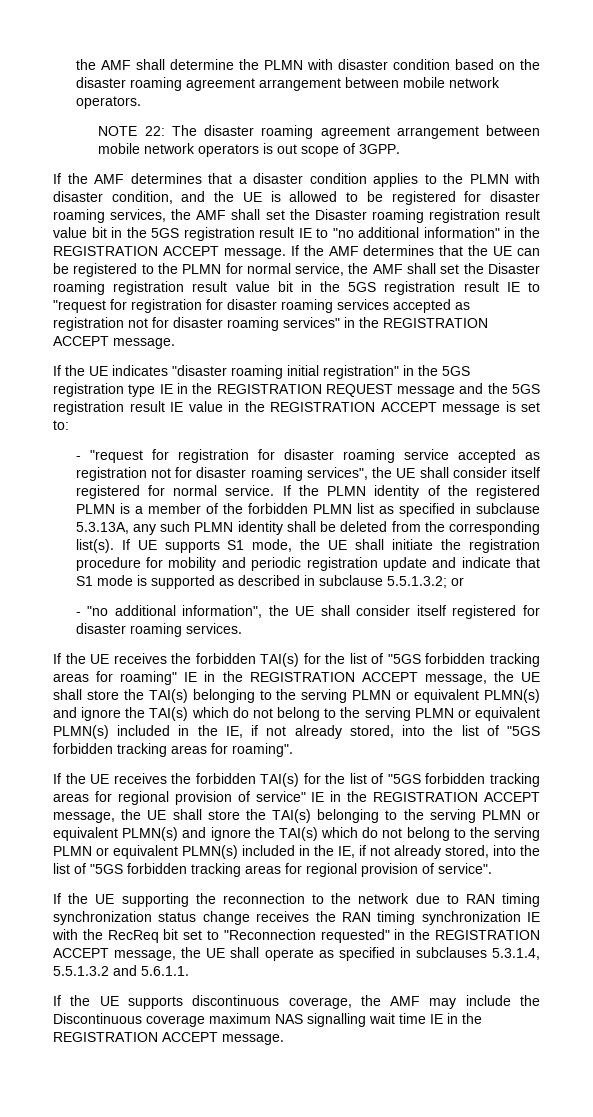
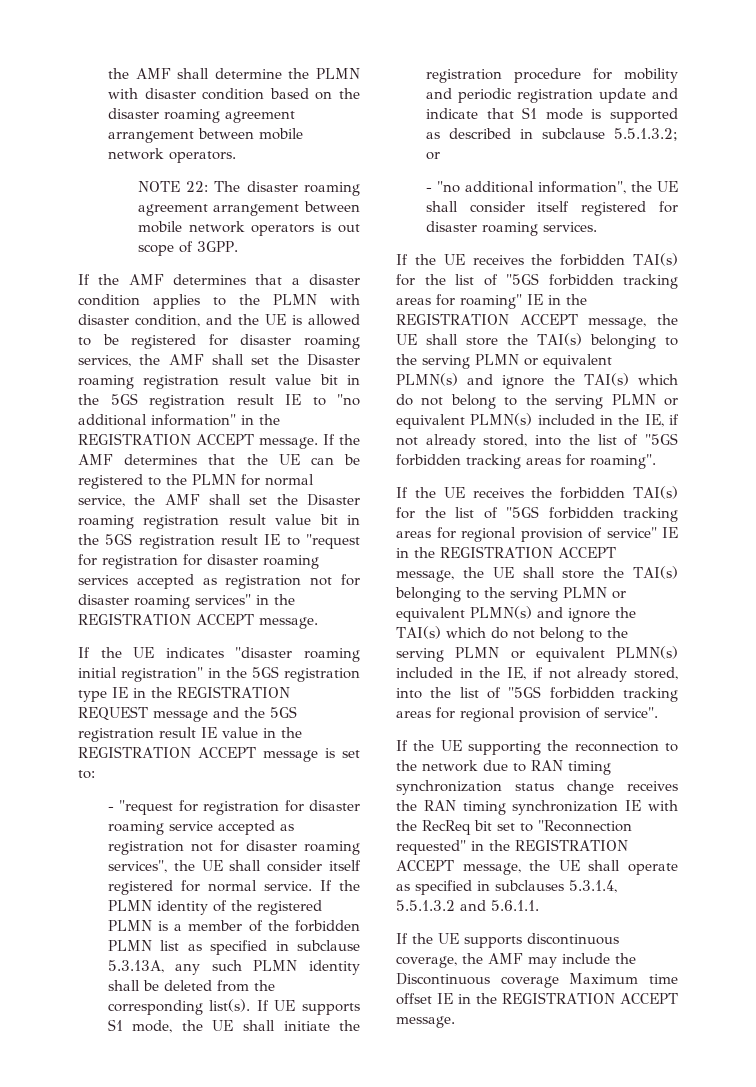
[209,1013,426,1027] maximum NAS signalling wait time -> [569,973,678,984] [396,993,432,1005] Maximum time offset

